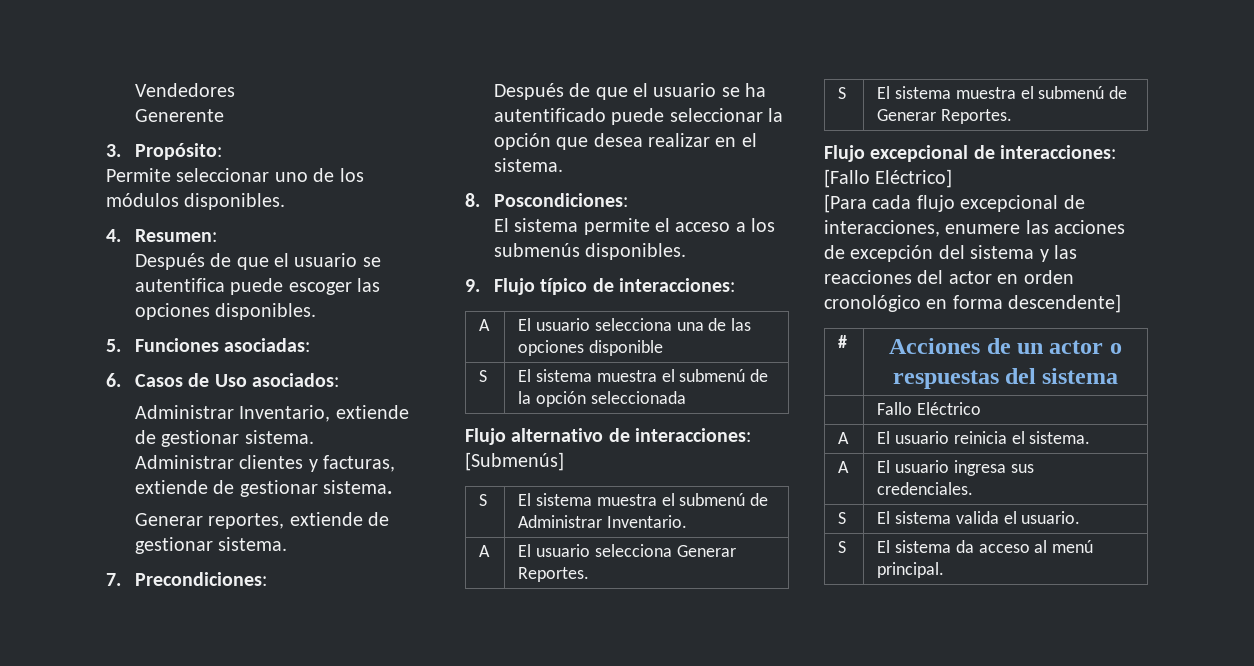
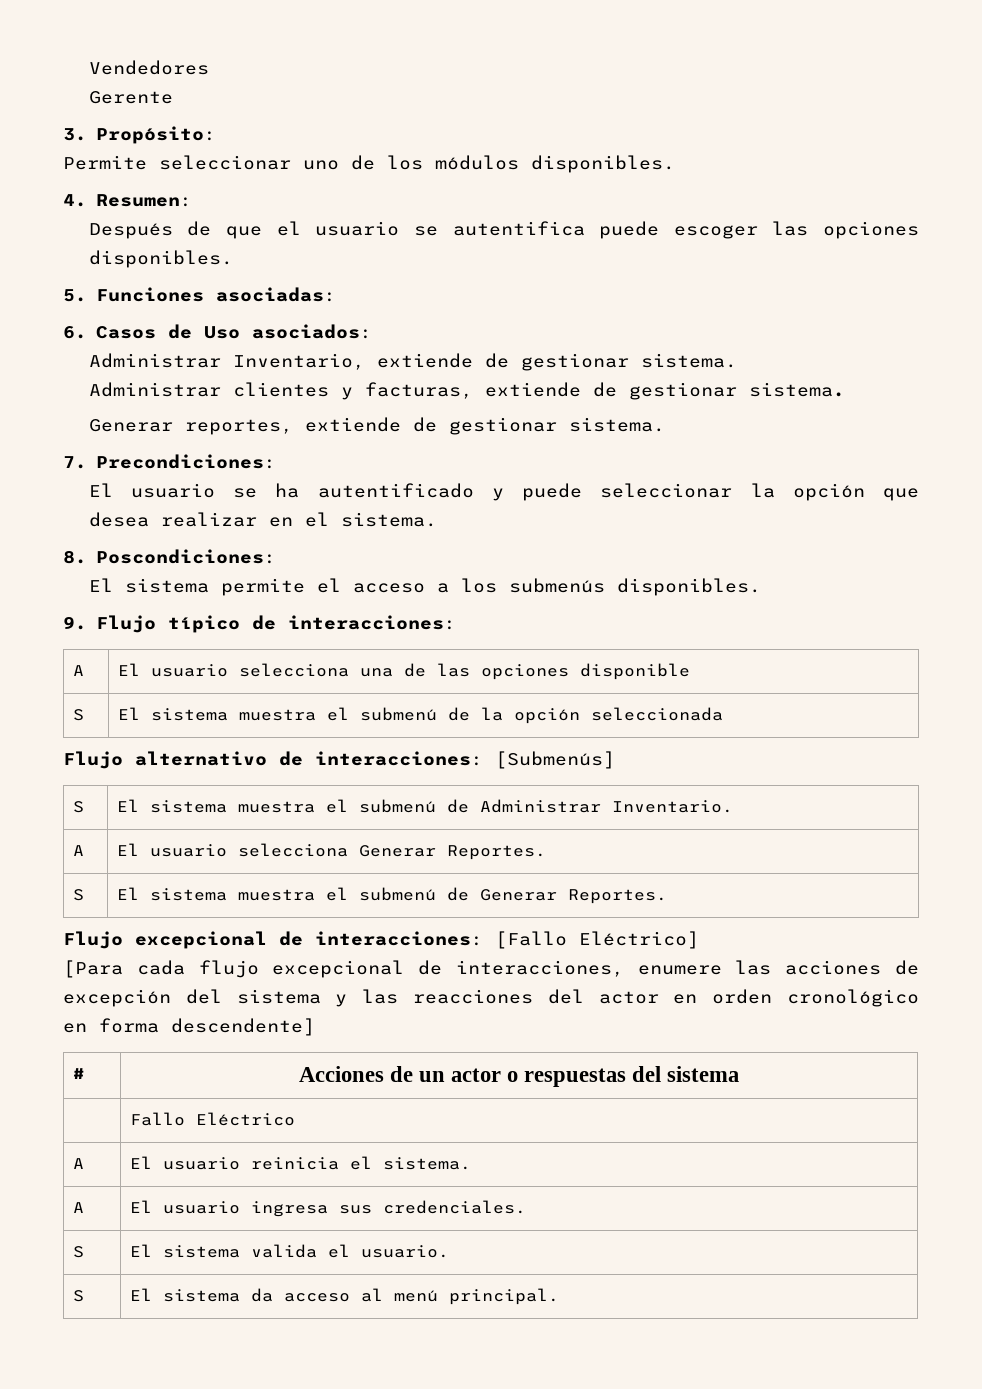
[134,109,224,122] Generente -> [88,91,173,104] Gerente
[493,83,649,100] Después de que el -> [88,483,113,497] El
(606, 115) none -> [491,488,504,501] y

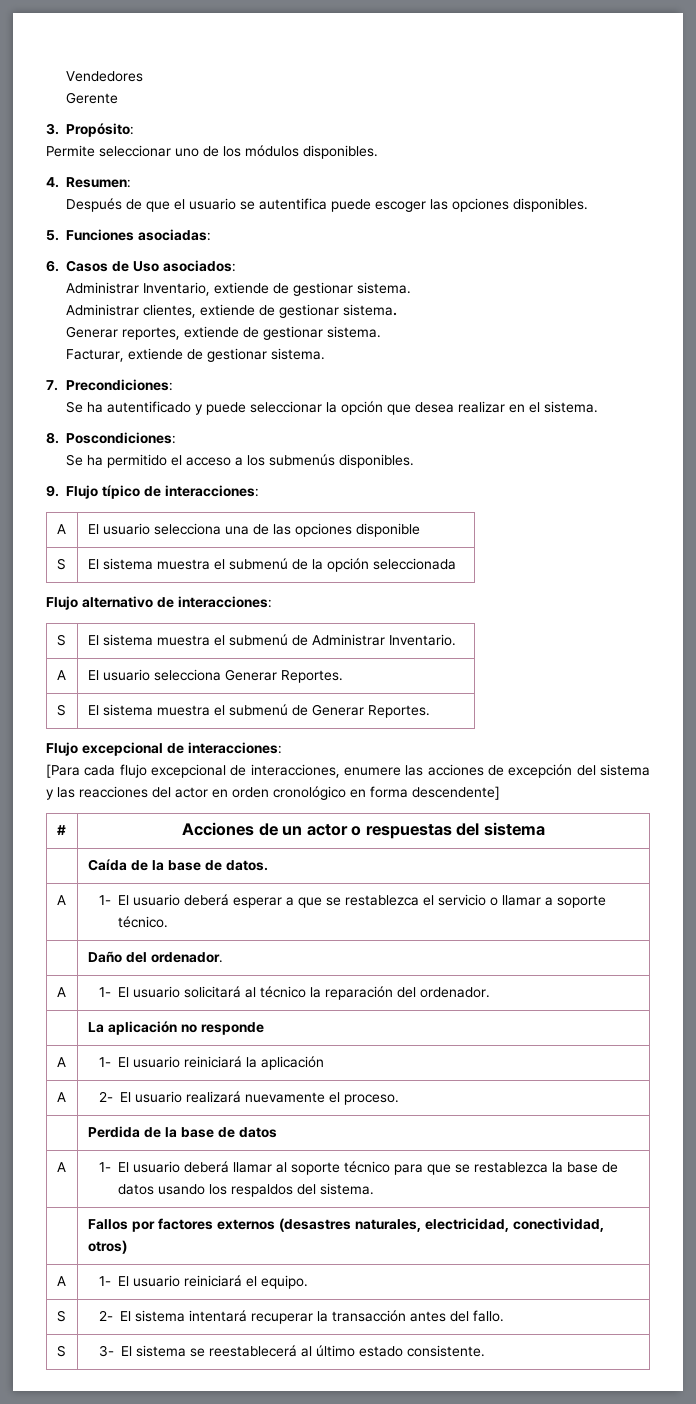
[232,382,473,400] clientes y facturas, -> [142,304,196,318] clientes,
(665, 424) none -> [65,348,325,362] // Facturar, extiende de gestionar sistema.
[88,483,258,498] El usuario se -> [65,401,83,413] Se
[88,578,305,596] El sistema permite -> [65,454,167,468] Se ha permitido
[495,751,615,769] [Submenús] -> (272, 602) none
[495,931,699,949] [Fallo Eléctrico] -> (282, 748) none
[130,1112,296,1126] [73,1158,85,1169] [130,1156,472,1170] [73,1202,85,1213] [130,1200,527,1217] [73,1246,85,1258] [130,1244,450,1258] [73,1290,85,1302] [130,1288,560,1305] Fallo Eléctrico // A | El usuario reinicia el sistema. // A | El usuario ingresa sus credenciales. // S | El sistema valida el usuario. // S | El sistema da acceso al menú principal. -> [87,859,268,871] [56,895,66,905] [99,894,607,908] [118,916,169,928] [87,951,223,963] [56,987,66,997] [99,986,491,1000] [87,1021,264,1035] [56,1057,66,1067] [99,1056,325,1070] [56,1092,66,1102] [99,1091,400,1105] [87,1126,277,1138] [56,1162,66,1172] [99,1161,619,1175] [118,1183,375,1197] [87,1218,604,1232] [87,1240,127,1254] [56,1276,66,1286] [99,1275,309,1289] [56,1310,66,1322] [99,1310,505,1324] [56,1345,66,1357] [99,1345,486,1357] Caída de la base de datos. // A | 1- El usuario deberá esperar a que se restablezca el servicio o llamar a soporte técnico. // | Daño del ordenador. // A | 1- El usuario solicitará al técnico la reparación del ordenador. // | La aplicación no responde // A | 1- El usuario reiniciará la aplicación // A | 2- El usuario realizará nuevamente el proceso. // | Perdida de la base de datos // A | 1- El usuario deberá llamar al soporte técnico para que se restablezca la base de datos usando los respaldos del sistema. // | Fallos por factores externos (desastres naturales, electricidad, conectividad, otros) // A | 1- El usuario reiniciará el equipo. // S | 2- El sistema intentará recuperar la transacción antes del fallo. // S | 3- El sistema se reestablecerá al último estado consistente.

